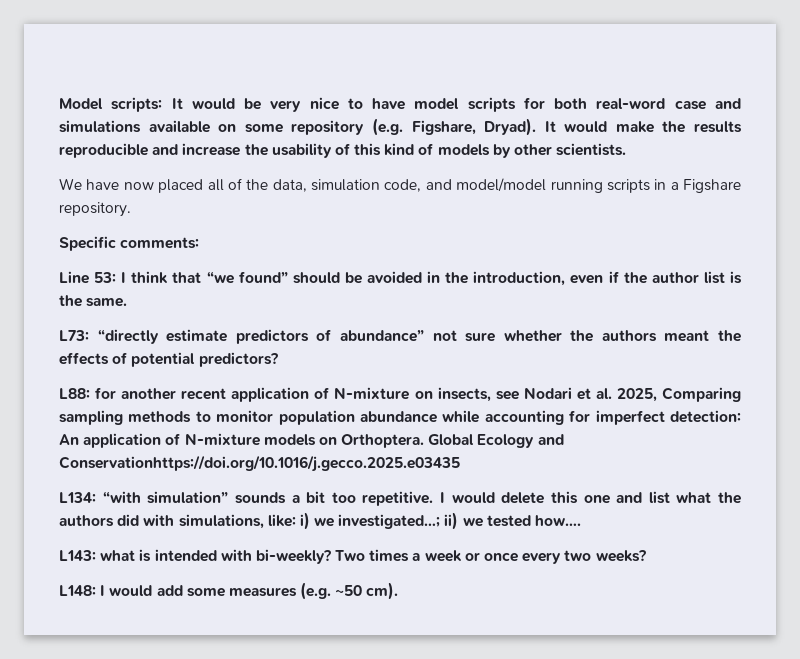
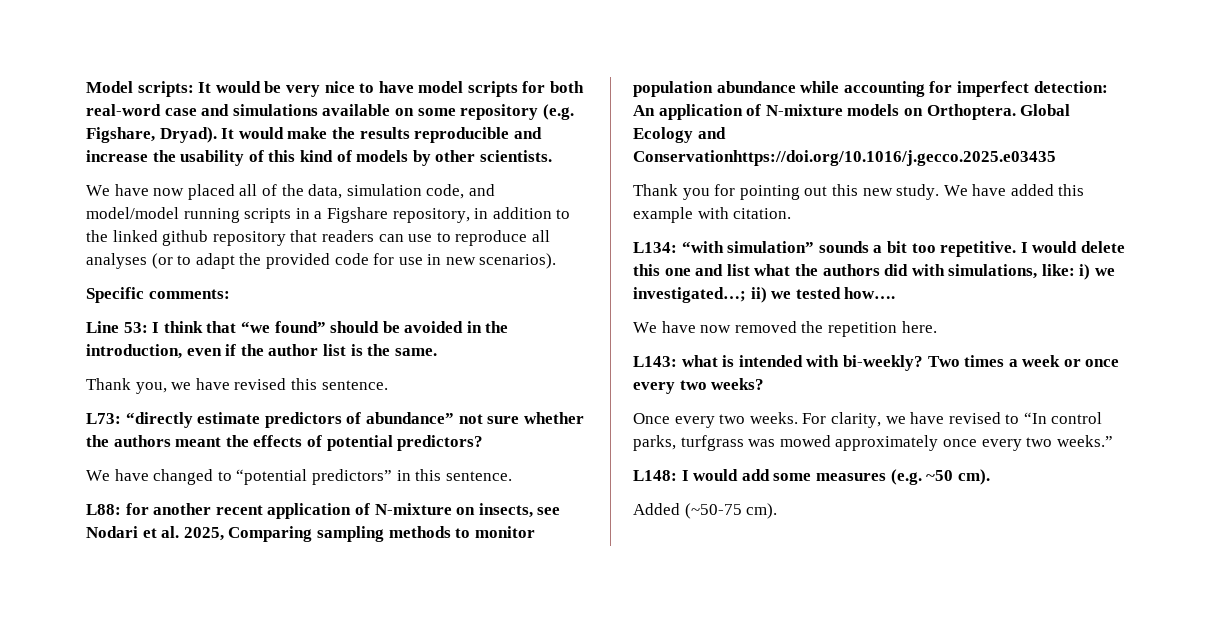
[59,202,131,217] repository. -> [392,207,571,223] [86,230,550,246] [86,253,557,269] repository, in addition to the linked github repository that readers can use to reproduce all analyses (or to adapt the provided code for use in new scenarios).
(128, 302) none -> [86,378,388,394] // Thank you, we have revised this sentence.
(278, 359) none -> [86,469,512,485] // We have changed to “potential predictors” in this sentence.
(460, 463) none -> [633,184,1085,200] [633,207,792,223] // Thank you for pointing out this new study. We have added this example with citation.
(582, 520) none -> [633,321,937,337] // We have now removed the repetition here.
(646, 556) none -> [633,412,1103,428] [633,435,1113,451] // Once every two weeks. For clarity, we have revised to “In control parks, turfgrass was mowed approximately once every two weeks.”
(399, 591) none -> [633,503,778,519] // Added (~50-75 cm).

